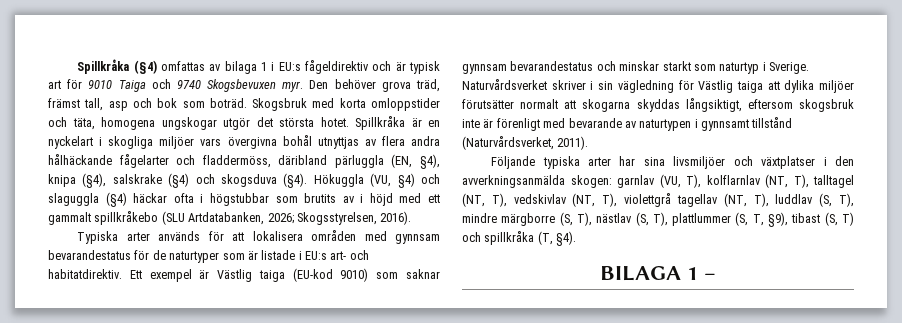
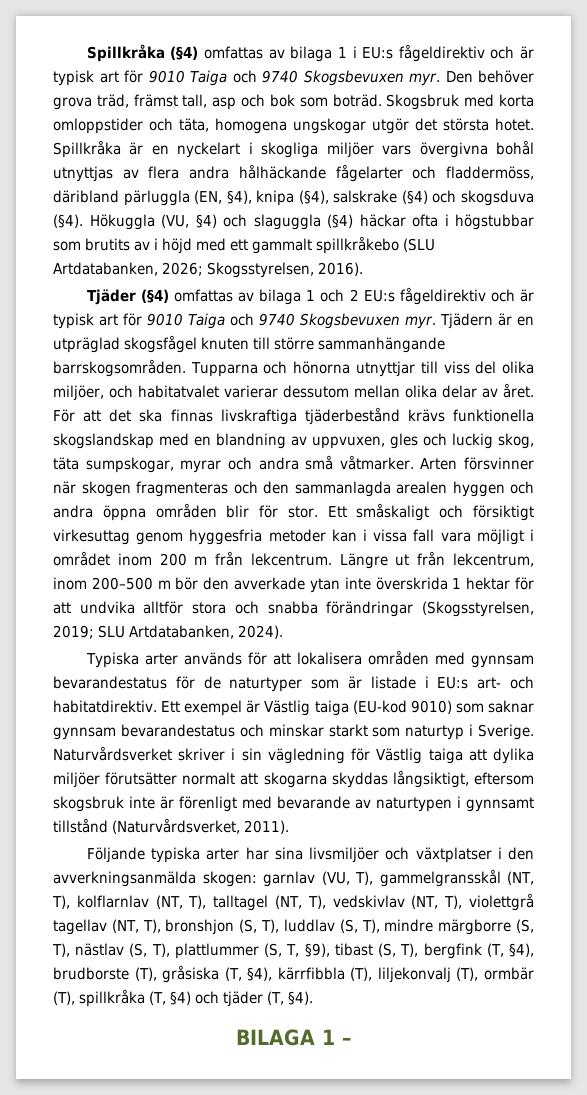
(412, 218) none -> [86,287,535,305] [53,313,534,329] [53,335,446,353] [53,359,534,377] [53,383,534,401] [53,407,534,425] [53,433,534,449] [53,455,534,473] [53,481,534,497] [53,503,535,521] [53,529,534,545] [53,551,534,569] [53,577,534,593] [53,601,534,617] [53,625,284,639] // Tjäder (§4) omfattas av bilaga 1 och 2 EU:s fågeldirektiv och är typisk art för 9010 Taiga och 9740 Skogsbevuxen myr. Tjädern är en utpräglad skogsfågel knuten till större sammanhängande barrskogsområden. Tupparna och hönorna utnyttjar till viss del olika miljöer, och habitatvalet varierar dessutom mellan olika delar av året. För att det ska finnas livskraftiga tjäderbestånd krävs funktionella skogslandskap med en blandning av uppvuxen, gles och luckig skog, täta sumpskogar, myrar och andra små våtmarker. Arten försvinner när skogen fragmenteras och den sammanlagda arealen hyggen och andra öppna områden blir för stor. Ett småskaligt och försiktigt virkesuttag genom hyggesfria metoder kan i vissa fall vara möjligt i området inom 200 m från lekcentrum. Längre ut från lekcentrum, inom 200–500 m bör den avverkade ytan inte överskrida 1 hektar för att undvika alltför stora och snabba förändringar (Skogsstyrelsen, 2019; SLU Artdatabanken, 2024).
(701, 181) none -> [379,869,534,887] [52,895,70,909] gammelgransskål (NT, T),
(769, 200) none -> [165,919,280,935] bronshjon (S, T),
[842,212,855,226] [462,231,535,245] T) och spillkråka -> [400,943,534,959] [53,965,534,983] [53,989,264,1007] T), bergfink (T, §4), brudborste (T), gråsiska (T, §4), kärrfibbla (T), liljekonvalj (T), ormbär (T), spillkråka (T, §4) och tjäder

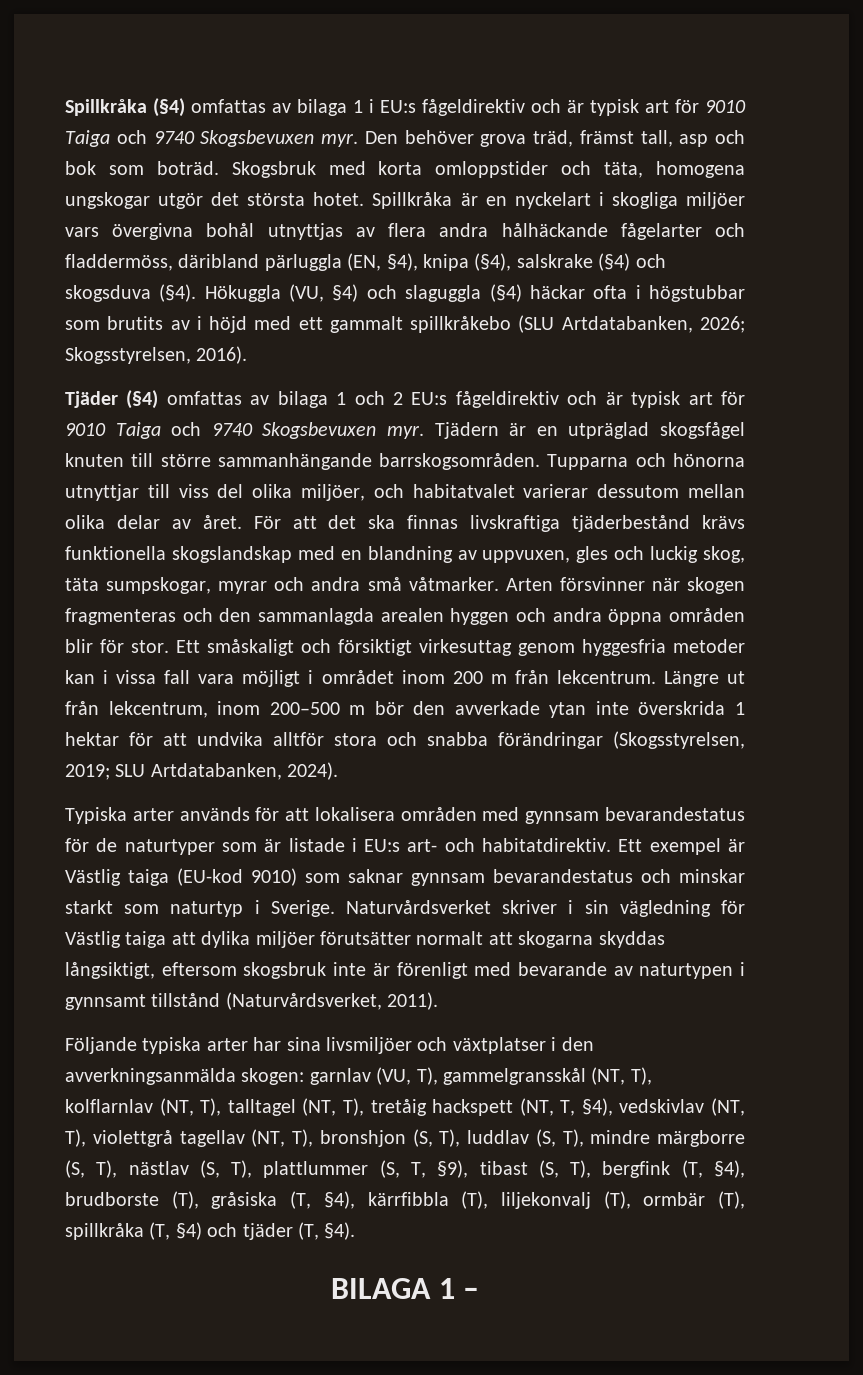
(326, 902) none -> [370,1098,613,1116] tretåig hackspett (NT, T, §4),

